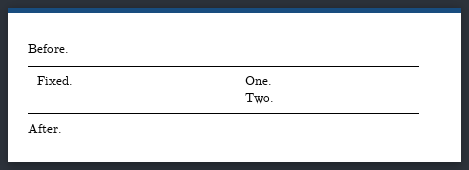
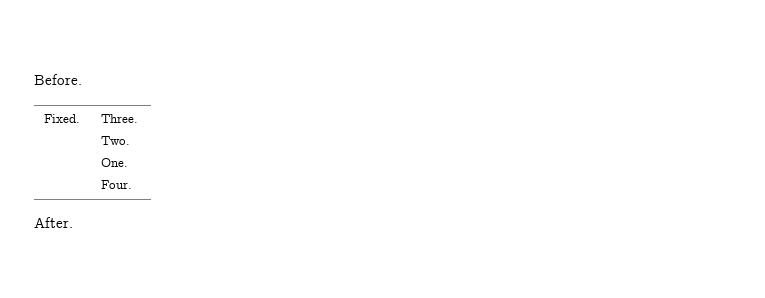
(74, 80) none -> [101,114,139,123] [101,136,131,145] Three. // Two. //
[245,93,275,104] Two. -> [101,180,133,189] Four.

